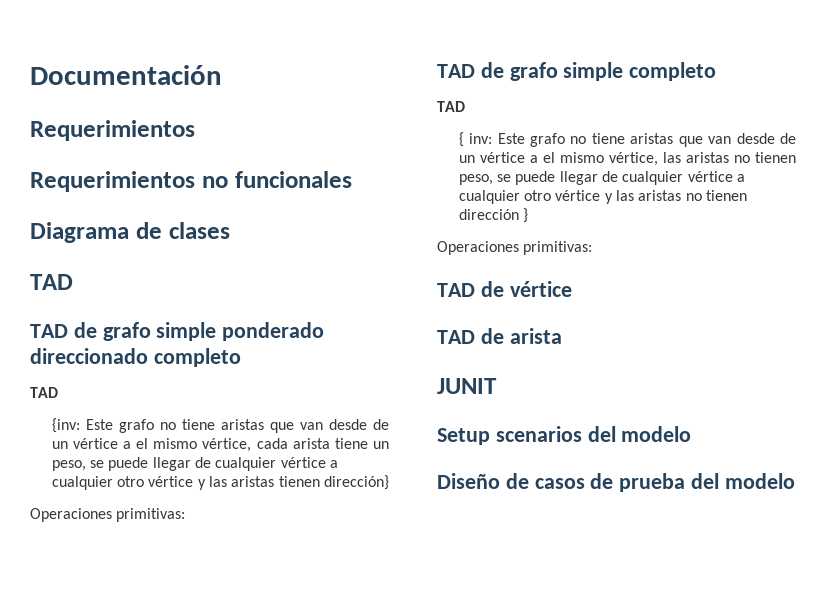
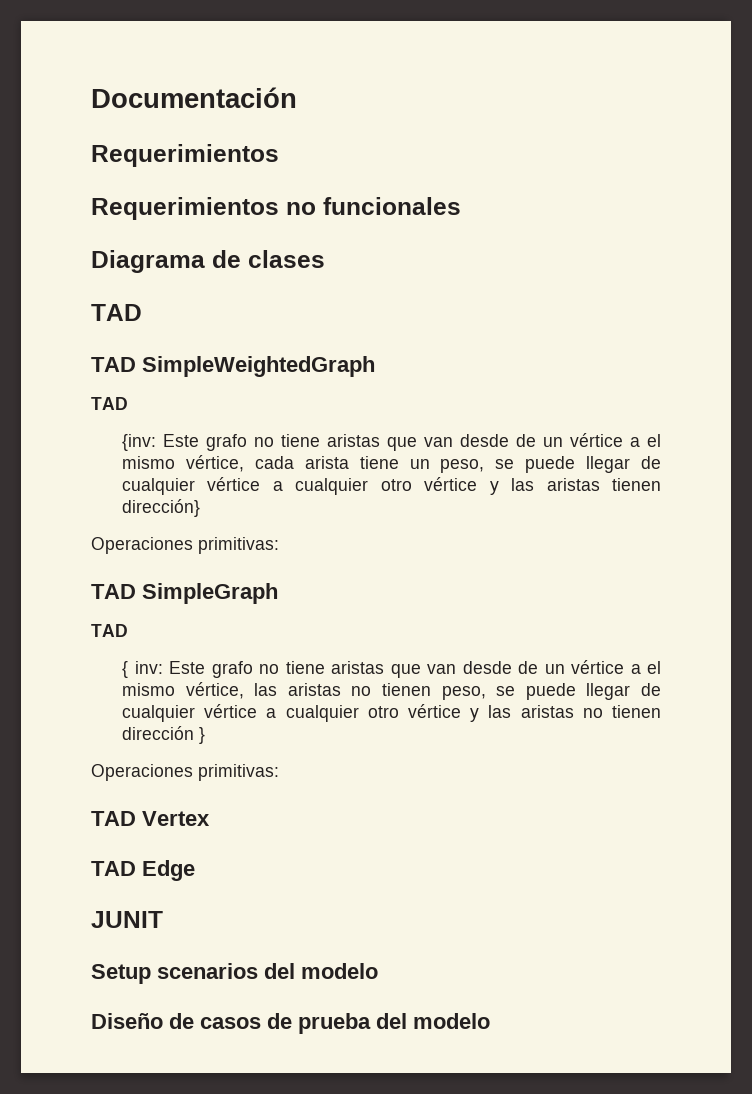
[73,322,325,341] [30,348,241,367] de grafo simple ponderado direccionado completo -> [142,356,375,377] SimpleWeightedGraph
[480,62,717,81] de grafo simple completo -> [142,583,278,604] SimpleGraph
[480,281,572,297] [437,328,562,344] de vértice // TAD de arista -> [142,811,210,826] [91,860,195,881] Vertex // TAD Edge

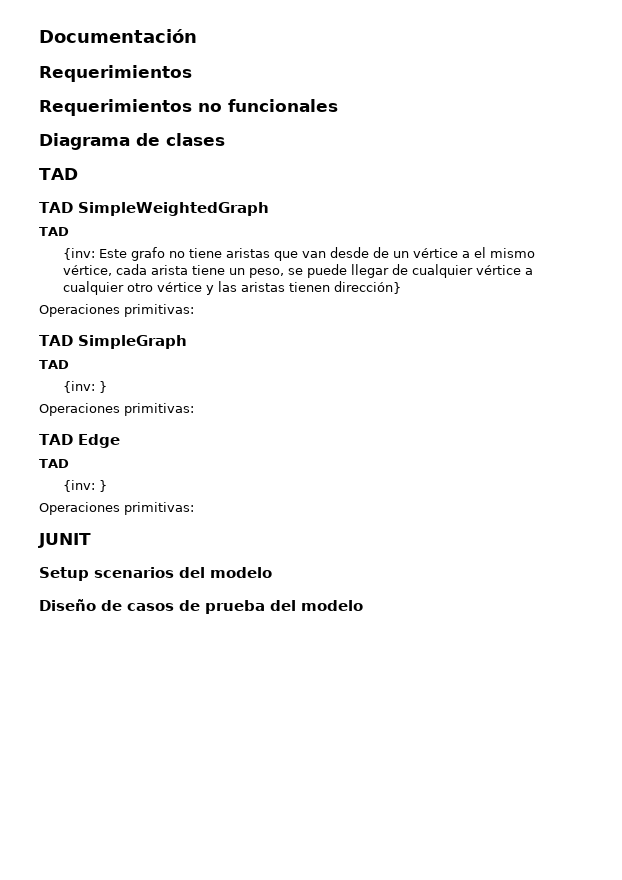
[122,660,661,678] [122,682,661,700] [122,704,661,722] [122,726,195,740] { inv: Este grafo no tiene aristas que van desde de un vértice a el mismo vértice, las aristas no tienen peso, se puede llegar de cualquier vértice a cualquier otro vértice y las aristas no tienen dirección -> [63,381,96,393] {inv:
[142,811,210,826] [91,860,195,881] Vertex // TAD Edge -> [77,434,120,448] [39,459,69,468] [63,480,108,492] [39,502,194,515] Edge // TAD // {inv: } // Operaciones primitivas:

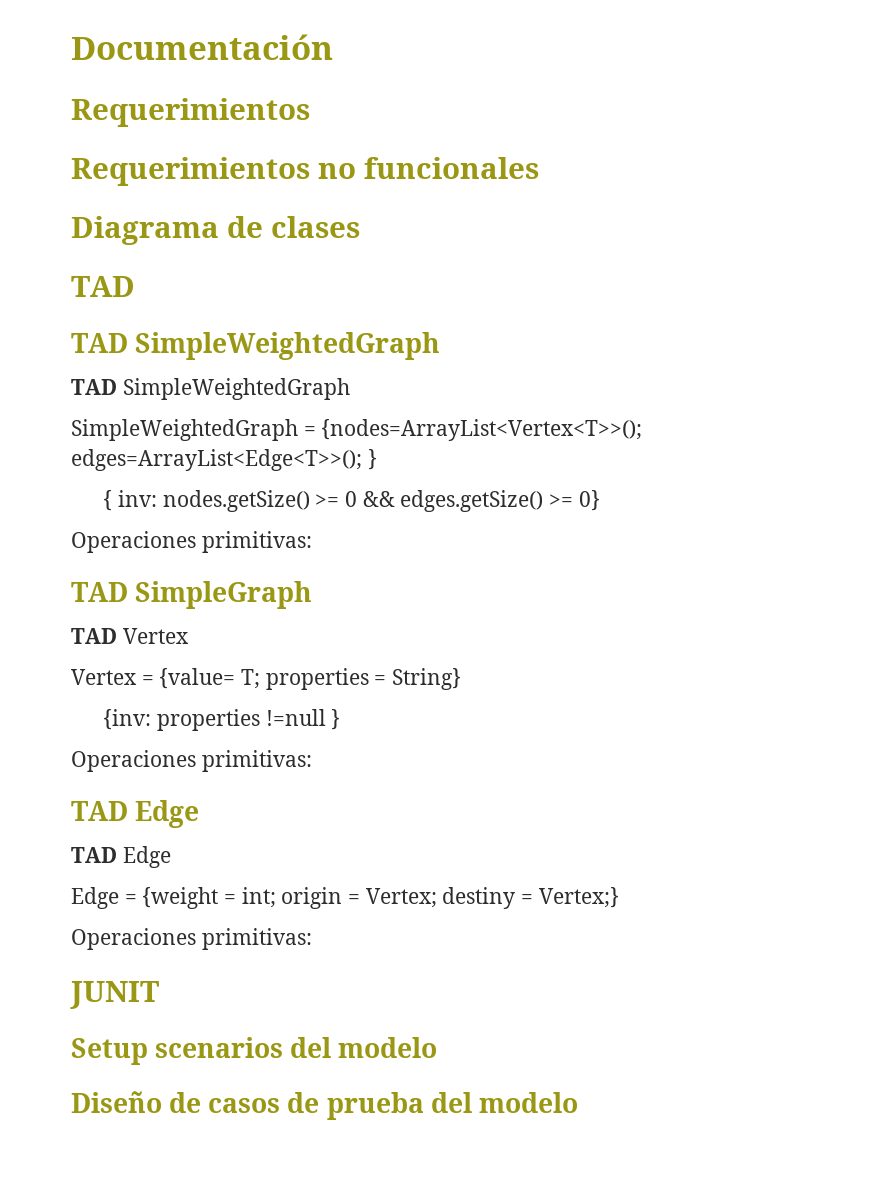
[63,247,536,261] [63,264,534,278] [63,281,402,295] // {inv: Este grafo no tiene aristas que van desde de un vértice a el mismo vértice, cada arista tiene un peso, se puede llegar de cualquier vértice a cualquier otro vértice y las aristas tienen dirección} -> [122,378,350,400] [71,419,643,441] [71,449,377,471] [103,490,600,512] SimpleWeightedGraph // SimpleWeightedGraph = {nodes=ArrayList<Vertex<T>>(); edges=ArrayList<Edge<T>>(); } // { inv: nodes.getSize() >= 0 && edges.getSize() >= 0}
[63,381,96,393] // {inv: -> [122,628,189,644] [71,668,462,690] [103,709,326,731] Vertex // Vertex = {value= T; properties = String} // {inv: properties !=null
[63,480,108,492] // {inv: } -> [122,846,171,868] [71,887,619,909] Edge // Edge = {weight = int; origin = Vertex; destiny = Vertex;}

